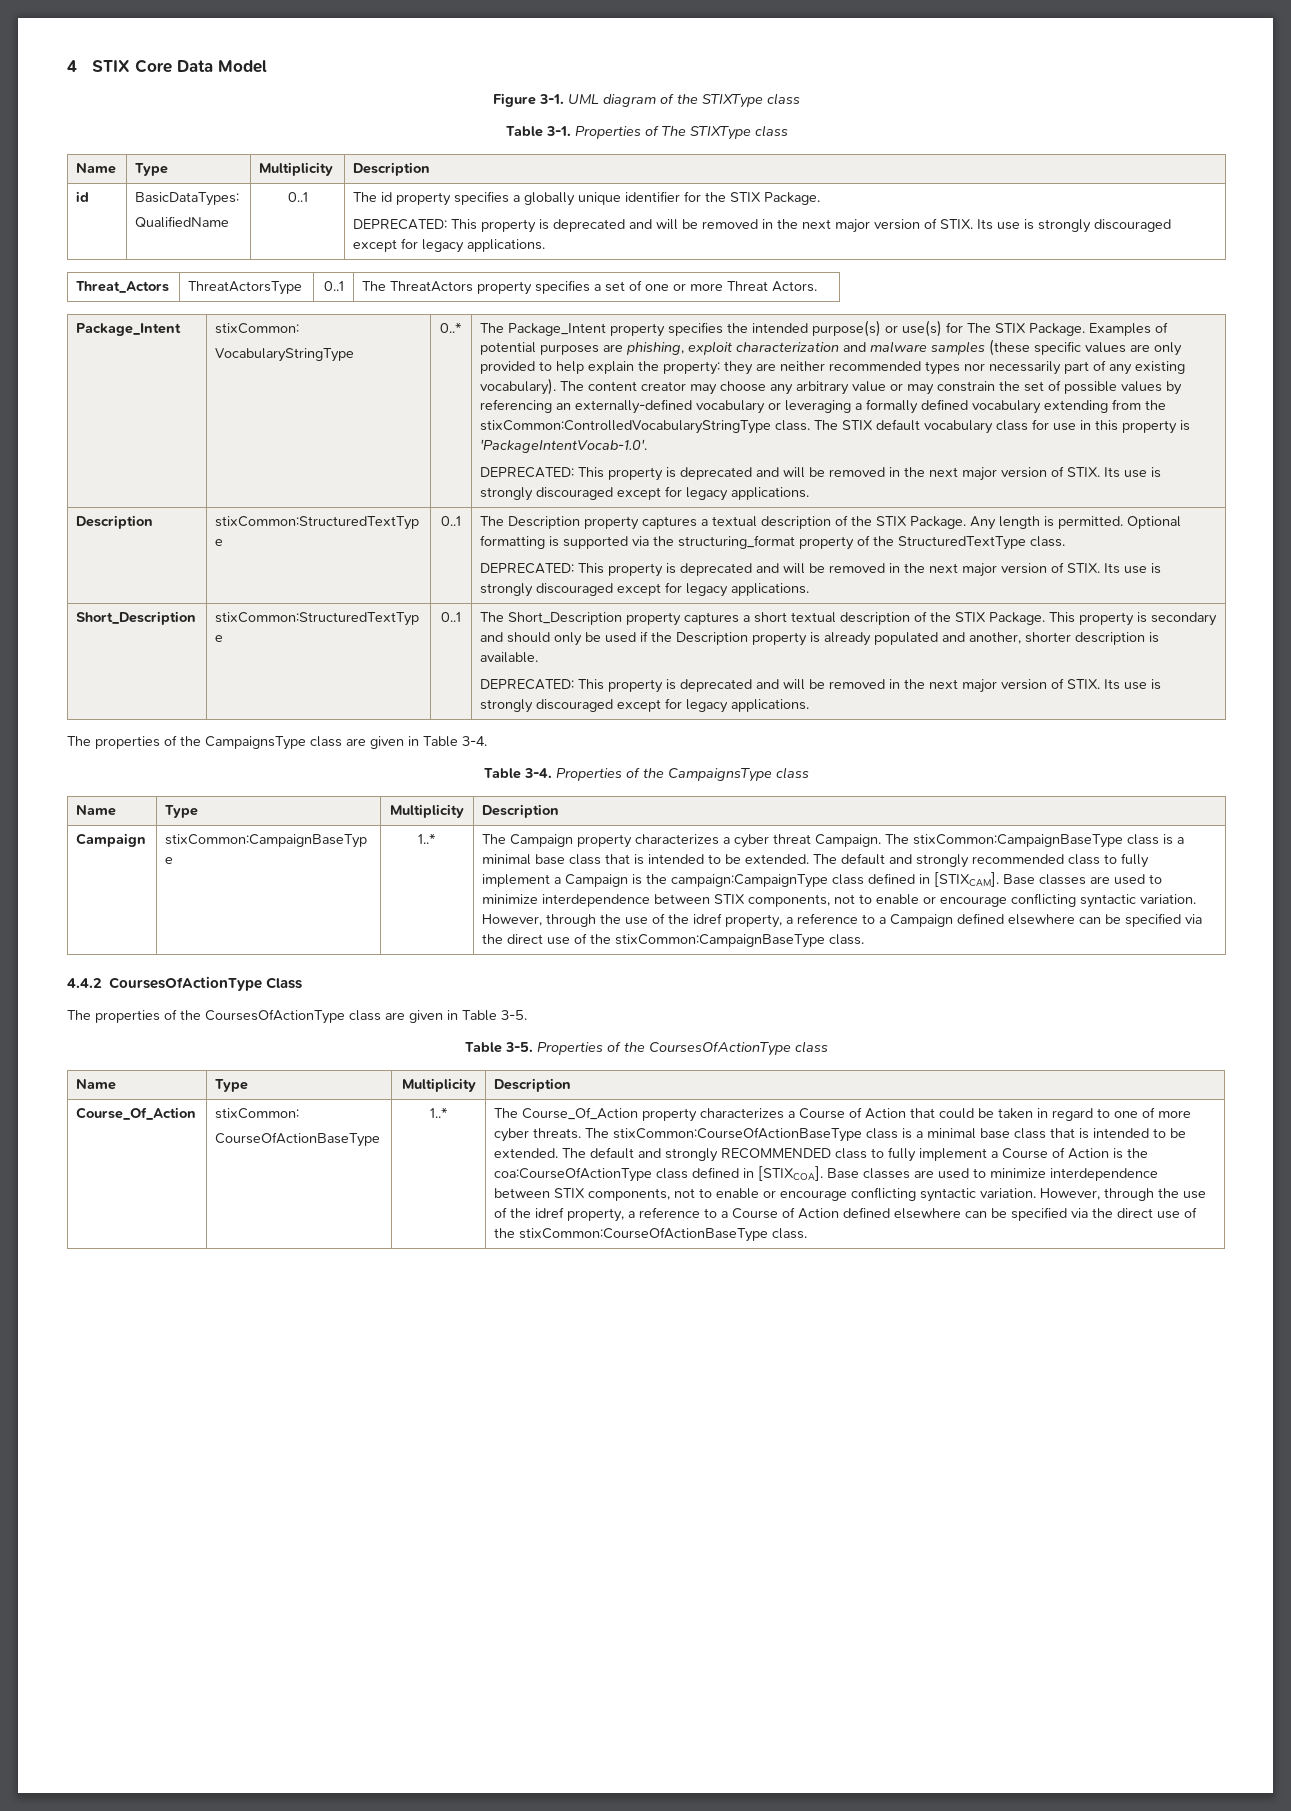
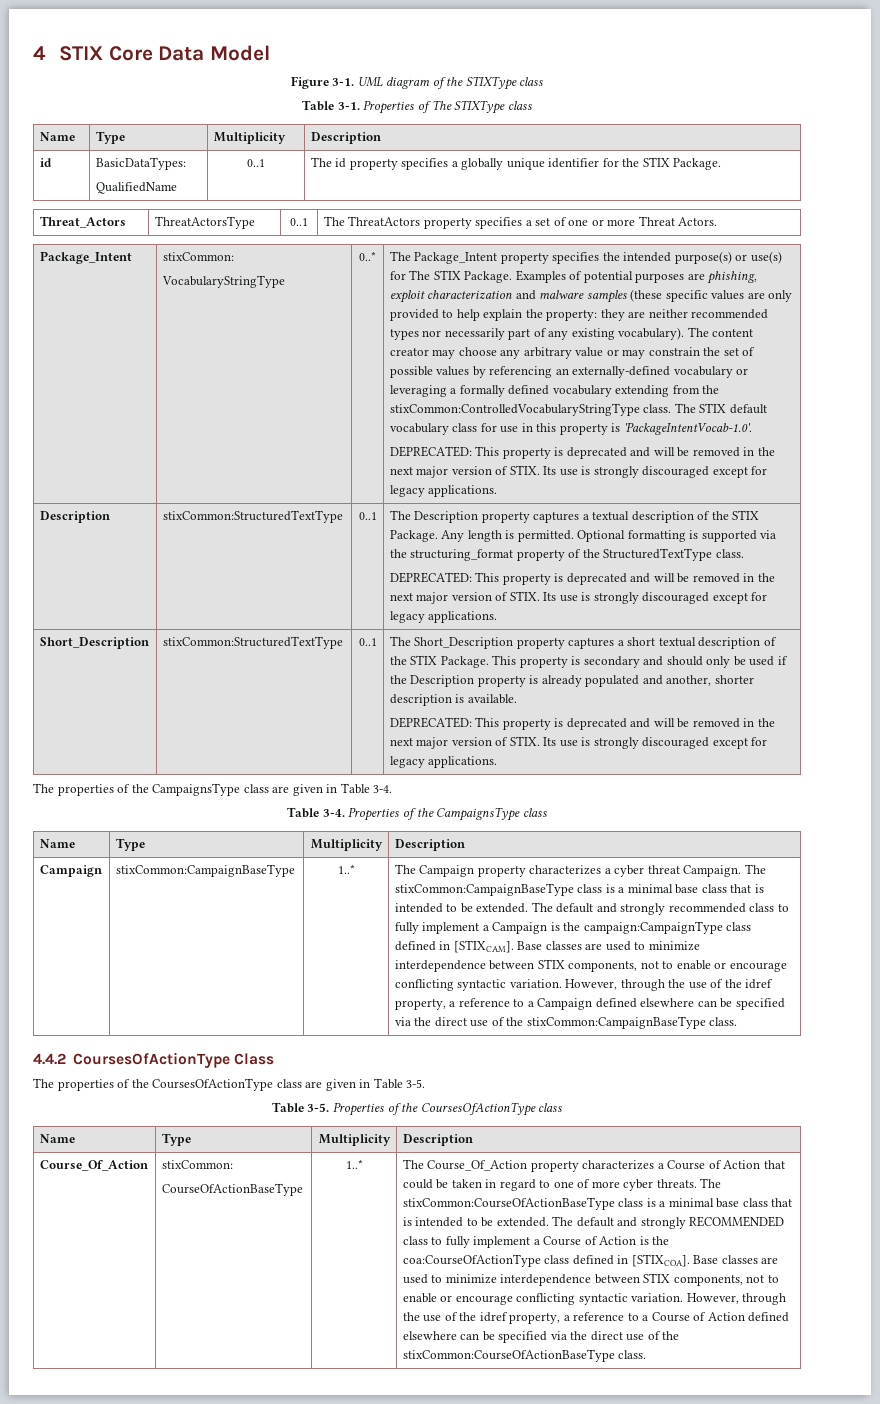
[353,218,1172,233] [353,238,546,253] // DEPRECATED: This property is deprecated and will be removed in the next major version of STIX. Its use is strongly discouraged except for legacy applications. -> (722, 164) none

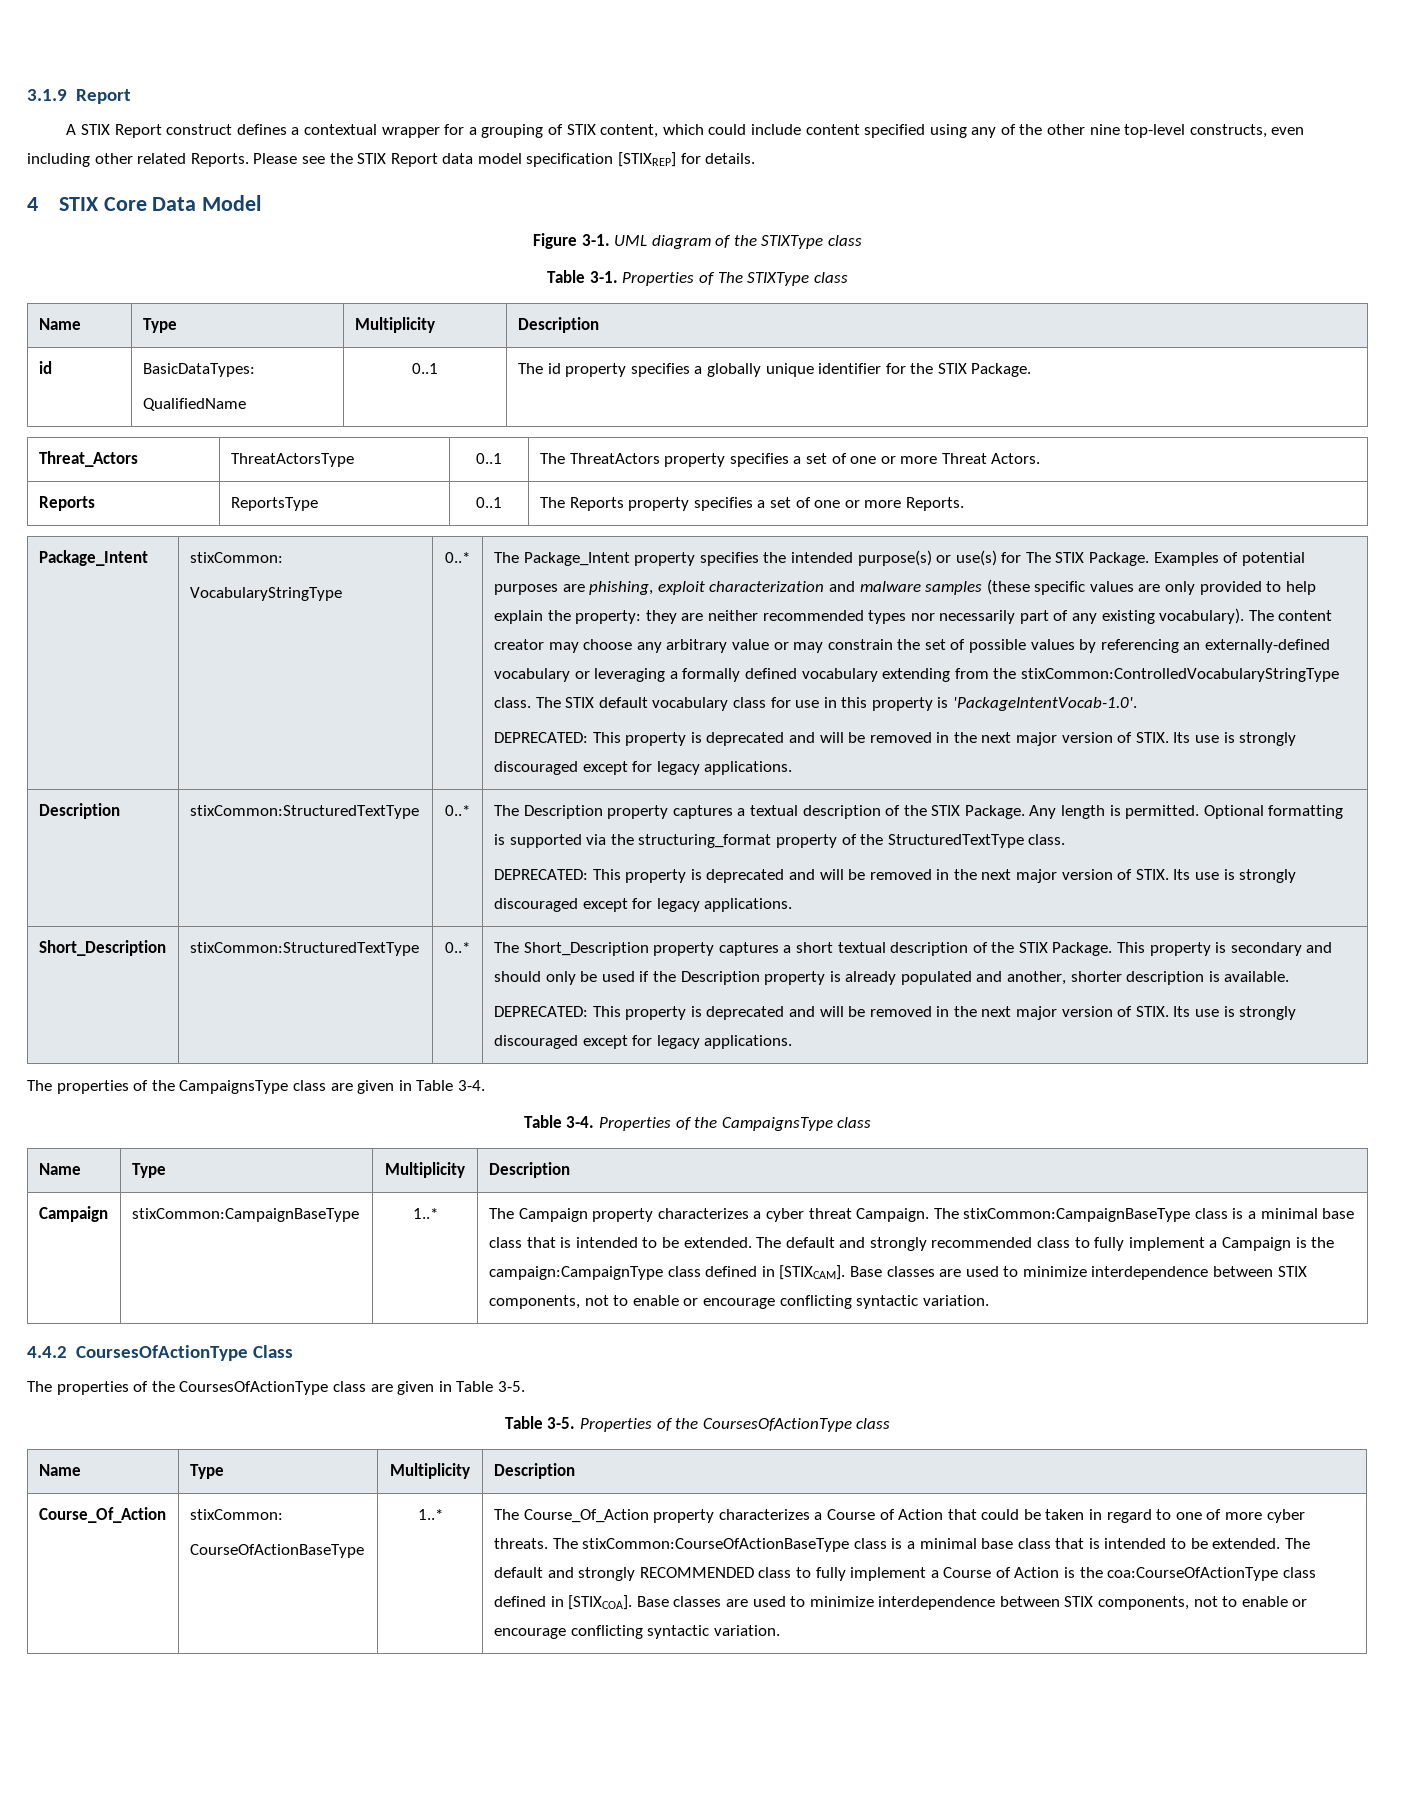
(33, 53) none -> [27,89,131,104] [66,124,1305,138] [27,152,756,167] 3.1.9 Report // A STIX Report construct defines a contextual wrapper for a grouping of STIX content, which could include content specified using any of the other nine top-level constructs, even including other related Reports. Please see the STIX Report data model specification [STIXREP] for details. //
(718, 221) none -> [38,496,95,511] [230,497,318,511] [476,497,502,508] [539,497,964,511] // Reports | ReportsType | 0..1 | The Reports property specifies a set of one or more Reports.
[358,512,377,520] 0..1 -> [445,805,470,816] 0..*
[358,638,377,646] 0..1 -> [445,942,470,953] 0..*
[565,979,774,991] [394,998,785,1010] [394,1016,738,1029] However, through the use of the idref property, a reference to a Campaign defined elsewhere can be specified via the direct use of the stixCommon:CampaignBaseType class. -> (989, 1300) none
[686,1293,787,1305] [402,1312,790,1324] [402,1331,680,1343] [402,1349,647,1362] However, through the use of the idref property, a reference to a Course of Action defined elsewhere can be specified via the direct use of the stixCommon:CourseOfActionBaseType class. -> (780, 1630) none

